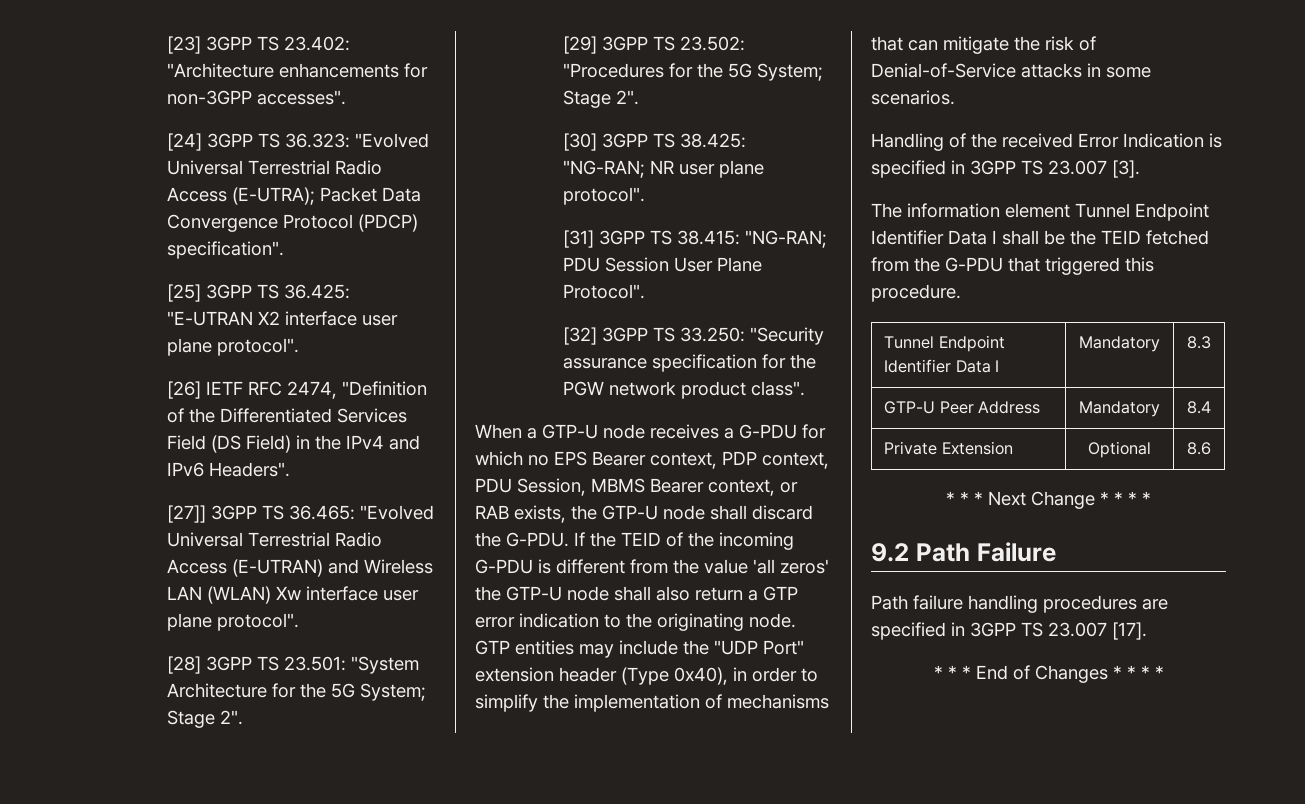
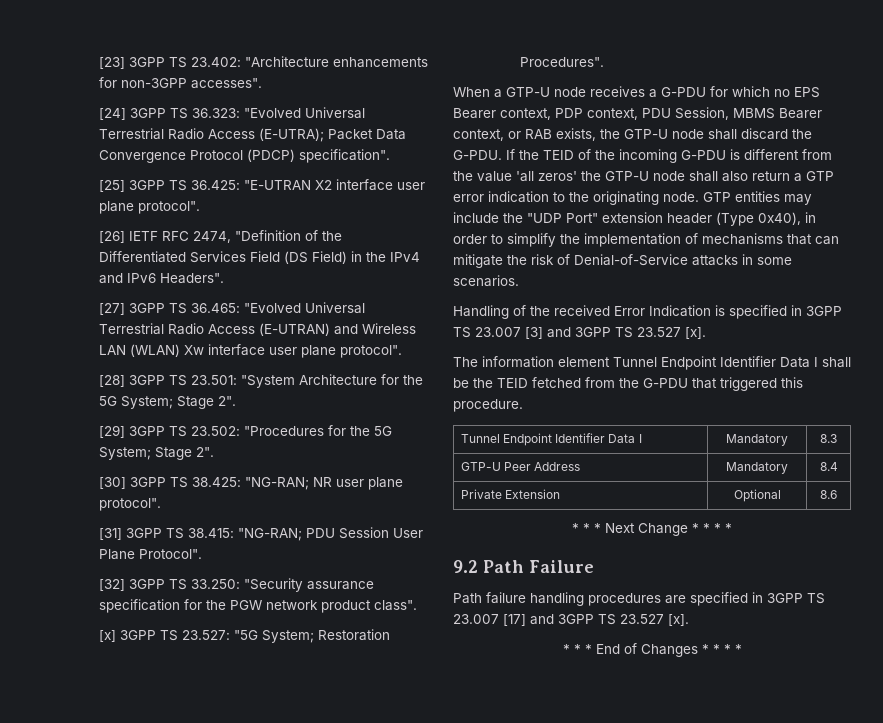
[166,505,206,523] [27]] -> [98,303,125,315] [27]
(805, 388) none -> [98,629,390,643] [519,57,604,67] // [x] 3GPP TS 23.527: "5G System; Restoration Procedures".
[1112,160,1140,178] [3]. -> [525,327,706,339] [3] and 3GPP TS 23.527 [x].
[1112,622,1147,640] [17]. -> [503,614,689,626] [17] and 3GPP TS 23.527 [x].

